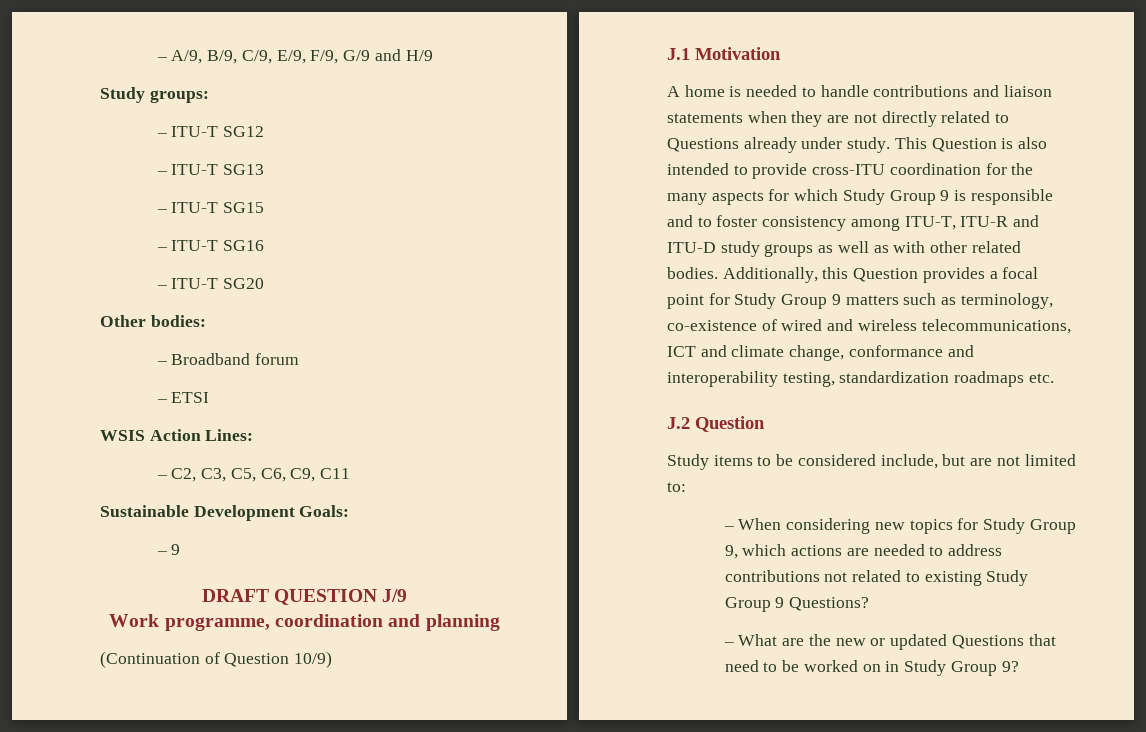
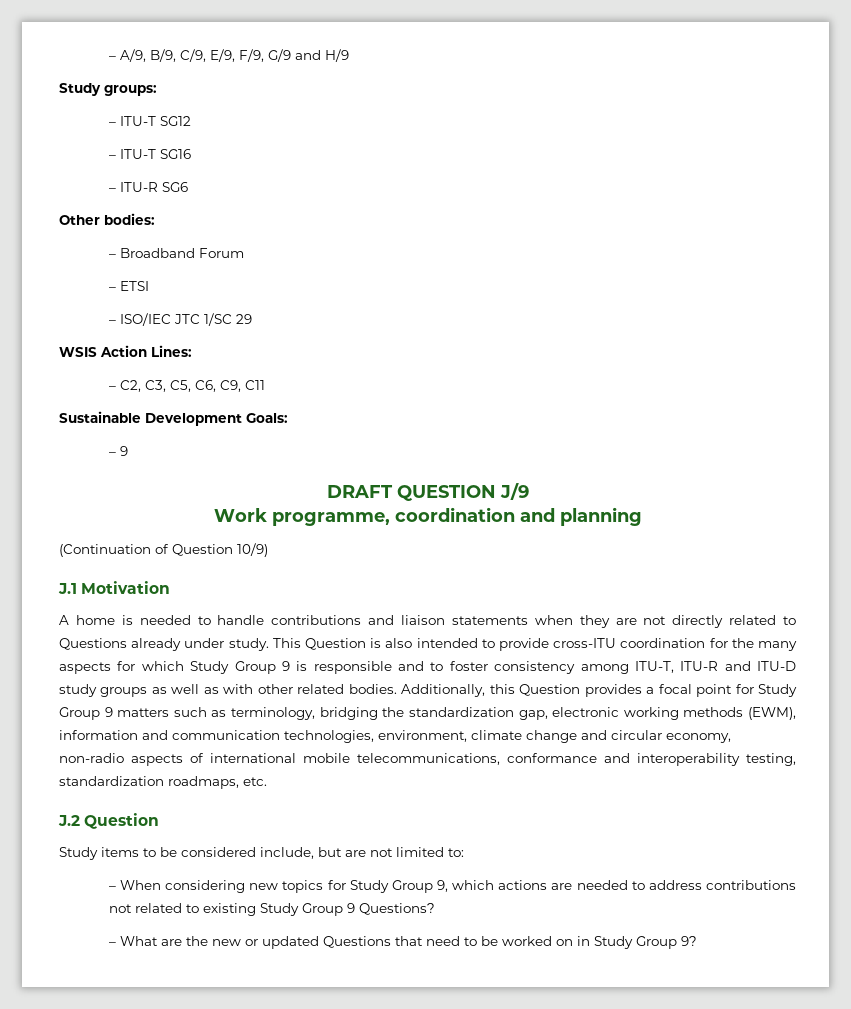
[156,164,265,175] [156,202,265,213] // – ITU-T SG13 // – ITU-T SG15 -> (191, 121) none
[171,278,265,289] ITU-T SG20 -> [119,182,188,192] ITU-R SG6
[255,353,300,365] forum -> [198,248,244,258] Forum
(210, 397) none -> [108,313,252,326] // – ISO/IEC JTC 1/SC 29
[667,319,1071,334] [667,345,845,361] co-existence of wired and wireless telecommunications, ICT and climate change, -> [319,707,797,720] [59,730,731,743] [59,753,500,766] bridging the standardization gap, electronic working methods (EWM), information and communication technologies, environment, climate change and circular economy, non-radio aspects of international mobile telecommunications,
[954,371,1025,387] roadmaps -> [168,776,239,789] roadmaps,

